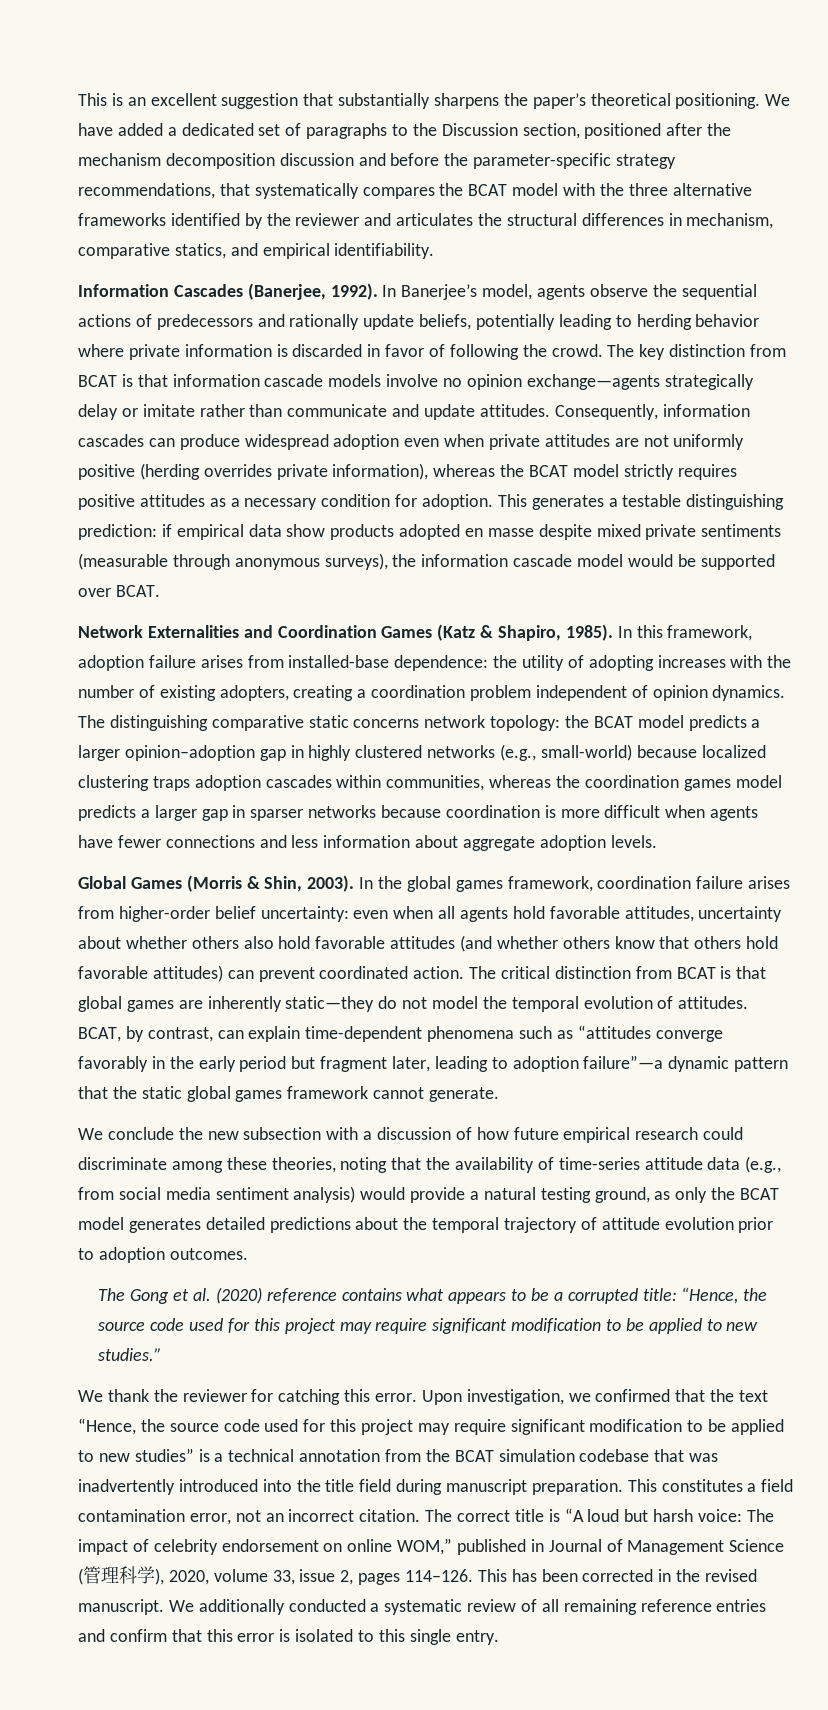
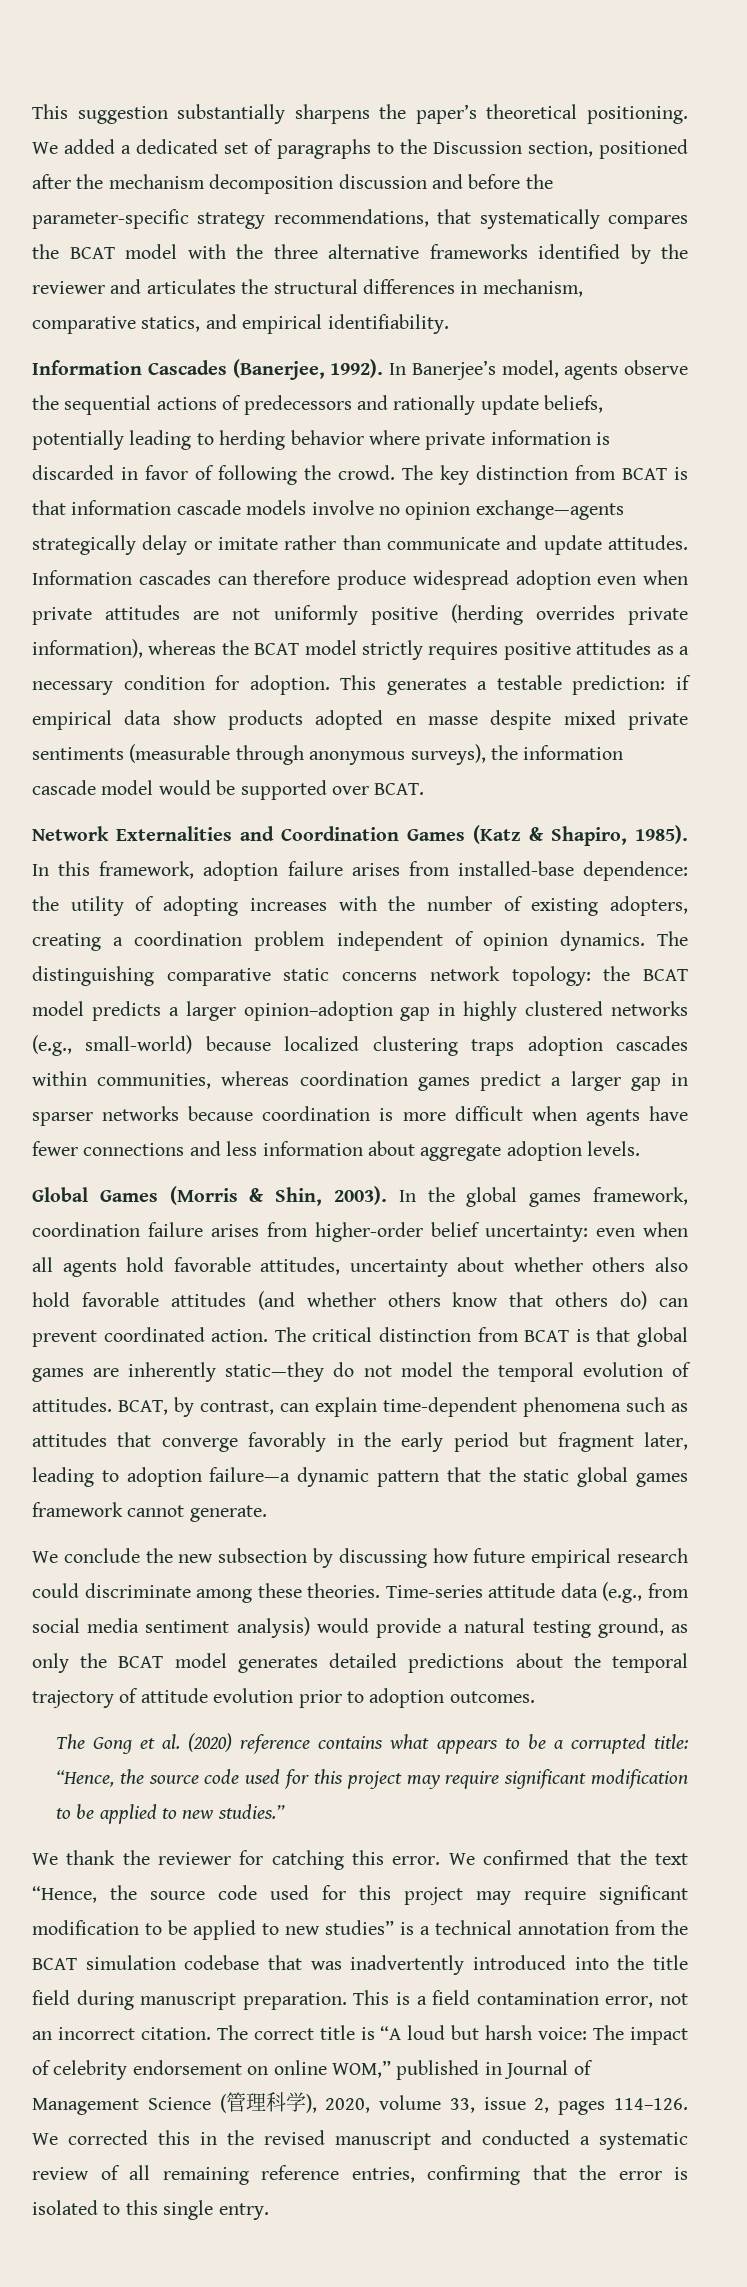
[78,93,334,109] This is an excellent suggestion that -> [32,104,168,124] This suggestion
[78,123,113,136] have -> (58, 148) none
[554,404,750,420] Consequently, information -> [32,570,132,585] Information
(175, 442) none -> [253,570,331,585] therefore
[686,494,785,510] distinguishing -> (562, 682) none
[556,775,581,788] the -> (290, 1078) none
[735,775,782,788] [78,805,136,821] model predicts -> [480,1071,542,1091] predict
[746,936,779,949] [78,965,223,982] hold favorable attitudes) -> [620,1291,648,1310] do)
[577,1025,651,1039] “attitudes -> [32,1432,152,1447] attitudes that
[583,1055,664,1069] failure”—a -> [209,1467,291,1482] failure—a
[326,1127,472,1140] with a discussion of -> [313,1548,427,1568] by discussing
[271,1157,640,1173] theories, noting that the availability of time-series -> [307,1583,483,1598] theories. Time-series
[421,1389,591,1405] Upon investigation, we -> [448,1853,475,1865] We
[661,1479,743,1492] constitutes -> [396,1992,410,2005] is
[477,1569,758,1582] [78,1599,285,1615] This has been corrected in the revised manuscript. We additionally -> [32,2130,472,2150] We corrected this in the revised manuscript and
[716,1599,767,1612] [78,1629,233,1642] entries and confirm that this -> [351,2165,606,2185] entries, confirming that the

